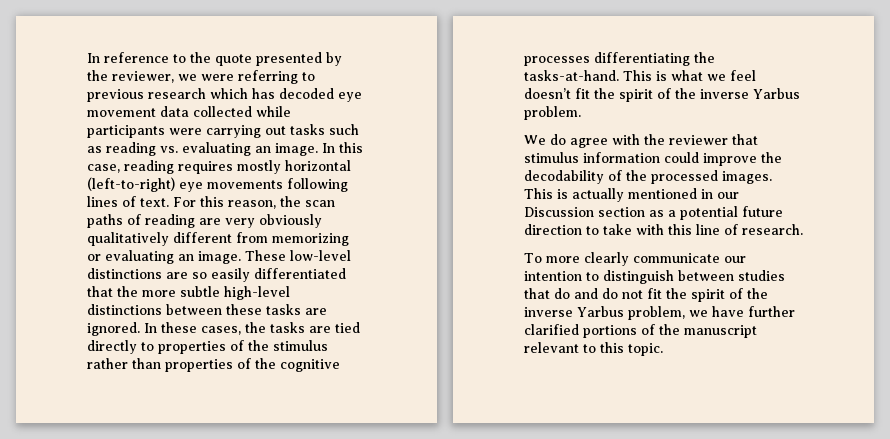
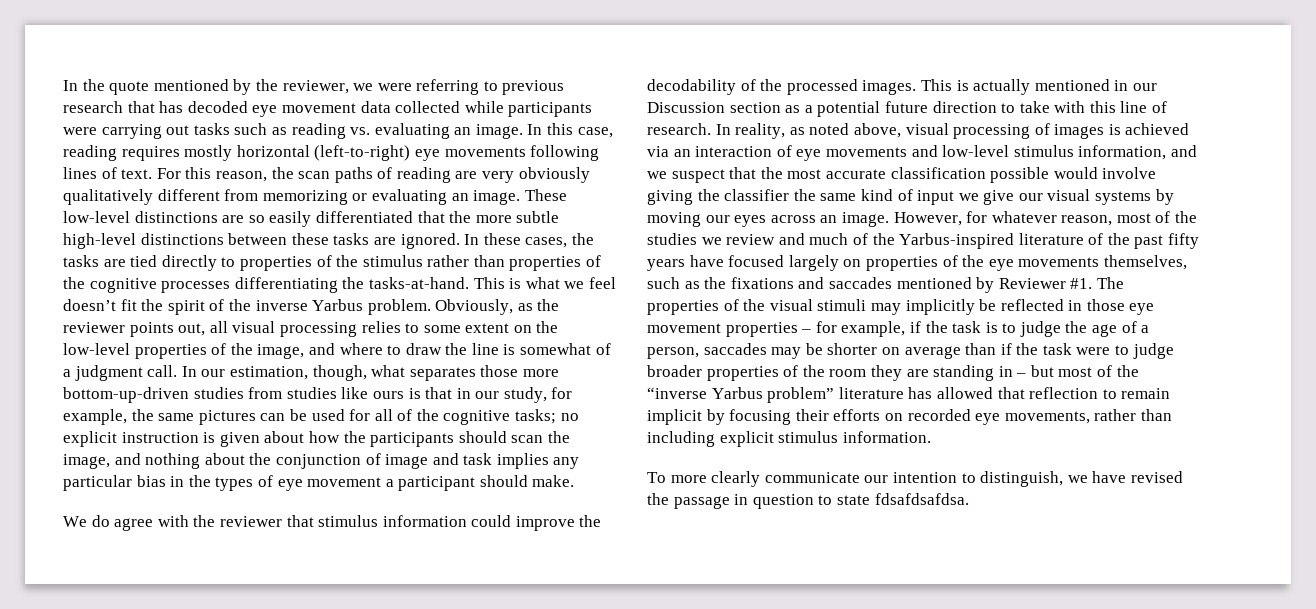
[87,52,186,63] In reference to -> [63,80,78,91] In
[256,52,322,66] presented -> [153,79,229,91] mentioned
[210,88,248,99] which -> [127,101,155,113] that
(581, 113) none -> [435,299,560,315] [63,321,559,337] [63,343,611,359] [63,365,559,381] [63,387,573,403] [63,409,579,425] [63,431,570,447] [63,453,580,469] [63,475,575,491] Obviously, as the reviewer points out, all visual processing relies to some extent on the low-level properties of the image, and where to draw the line is somewhat of a judgment call. In our estimation, though, what separates those more bottom-up-driven studies from studies like ours is that in our study, for example, the same pictures can be used for all of the cognitive tasks; no explicit instruction is given about how the participants should scan the image, and nothing about the conjunction of image and task implies any particular bias in the types of eye movement a participant should make.
(803, 229) none -> [715,123,1190,139] [647,145,1197,161] [647,167,1157,183] [647,189,1174,205] [647,211,1198,227] [647,233,1200,249] [647,255,1187,271] [647,277,1124,293] [647,299,1155,315] [647,321,1150,337] [647,343,1174,359] [647,365,1139,381] [647,387,1171,403] [647,409,1172,425] [647,431,931,447] In reality, as noted above, visual processing of images is achieved via an interaction of eye movements and low-level stimulus information, and we suspect that the most accurate classification possible would involve giving the classifier the same kind of input we give our visual systems by moving our eyes across an image. However, for whatever reason, most of the studies we review and much of the Yarbus-inspired literature of the past fifty years have focused largely on properties of the eye movements themselves, such as the fixations and saccades mentioned by Reviewer #1. The properties of the visual stimuli may implicitly be reflected in those eye movement properties – for example, if the task is to judge the age of a person, saccades may be shorter on average than if the task were to judge broader properties of the room they are standing in – but most of the “inverse Yarbus problem” literature has allowed that reflection to remain implicit by focusing their efforts on recorded eye movements, rather than including explicit stimulus information.
[603,270,785,284] [524,288,768,302] [524,306,795,320] [524,324,757,338] [524,342,663,356] distinguish between studies that do and do not fit the spirit of the inverse Yarbus problem, we have further clarified portions of the manuscript relevant to this topic. -> [980,471,1183,487] [647,493,969,509] distinguish, we have revised the passage in question to state fdsafdsafdsa.

